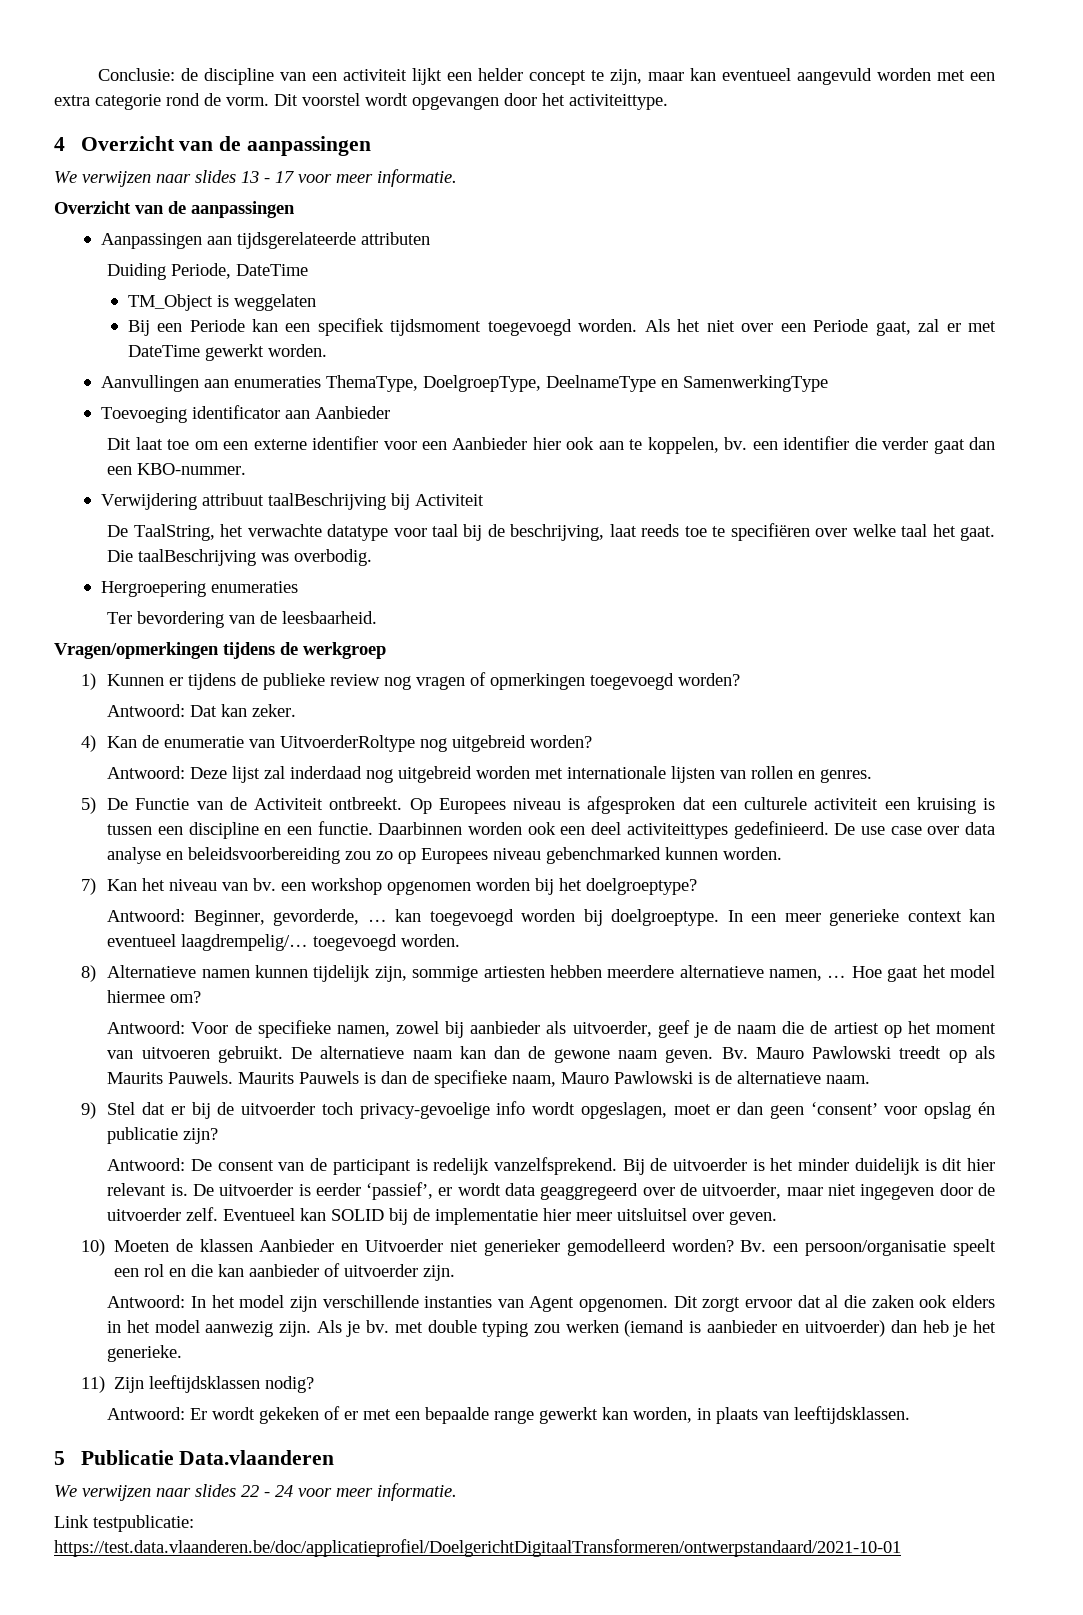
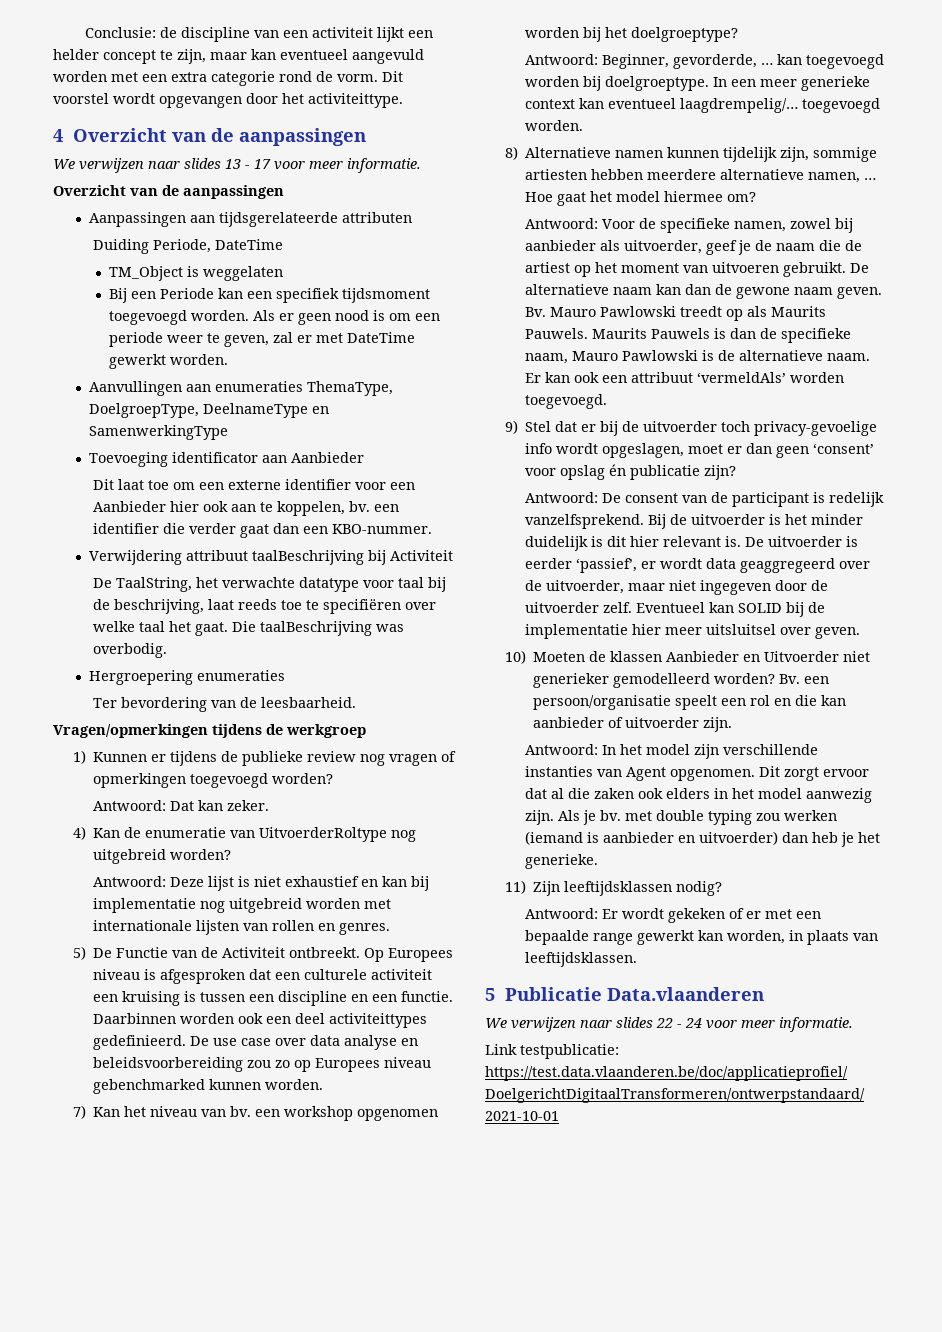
[677,319,911,336] het niet over een Periode gaat, -> [279,310,441,325] [109,332,270,347] er geen nood is om een periode weer te geven,
[264,766,363,779] zal inderdaad -> [238,876,430,891] [93,898,197,913] is niet exhaustief en kan bij implementatie
(871, 1079) none -> [525,372,845,383] [525,394,608,409] Er kan ook een attribuut ‘vermeldAls’ worden toegevoegd.

